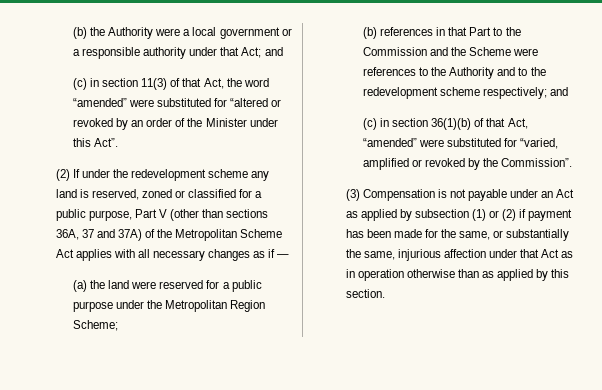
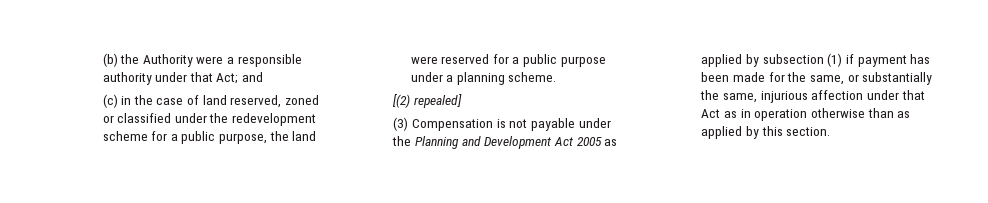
[192,27,292,39] [72,49,80,56] local government or a -> (235, 60) none
[102,78,269,90] [72,98,282,107] [72,118,278,130] [72,138,119,147] [55,169,270,181] [55,189,263,200] [55,209,269,221] [55,229,283,241] [55,249,290,261] [72,280,87,292] section 11(3) of that Act, the word “amended” were substituted for “altered or revoked by an order of the Minister under this Act”. // (2) If under the redevelopment scheme any land is reserved, zoned or classified for a public purpose, Part V (other than sections 36A, 37 and 37A) of the Metropolitan Scheme Act applies with all necessary changes as if — // (a) -> [133,95,320,108] [102,113,317,126] [102,131,268,144] the case of land reserved, zoned or classified under the redevelopment scheme for a public purpose,
[147,300,266,312] [72,320,118,331] [362,27,521,39] [362,47,539,56] [362,67,546,79] [362,87,569,99] [362,118,528,130] [362,138,559,149] [362,158,573,170] the Metropolitan Region Scheme; // (b) references in that Part to the Commission and the Scheme were references to the Authority and to the redevelopment scheme respectively; and // (c) in section 36(1)(b) of that Act, “amended” were substituted for “varied, amplified or revoked by the Commission”. -> [446,72,557,85] [392,94,462,108] a planning scheme. // [(2) repealed]
[541,189,575,198] an Act -> [392,136,602,149] the Planning and Development Act 2005
[489,209,517,221] or (2) -> (843, 60) none

